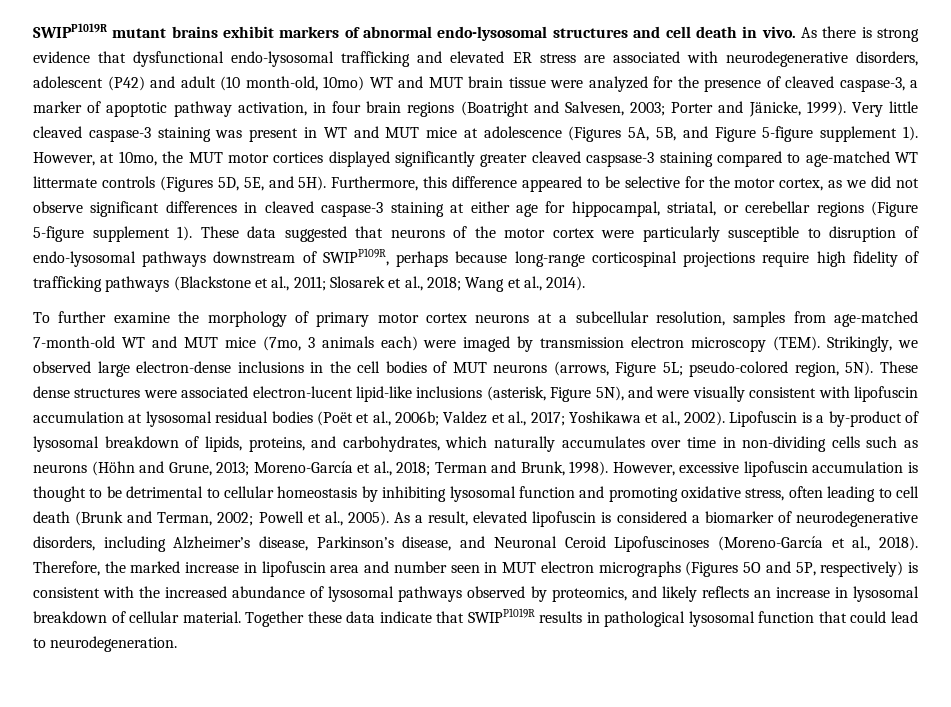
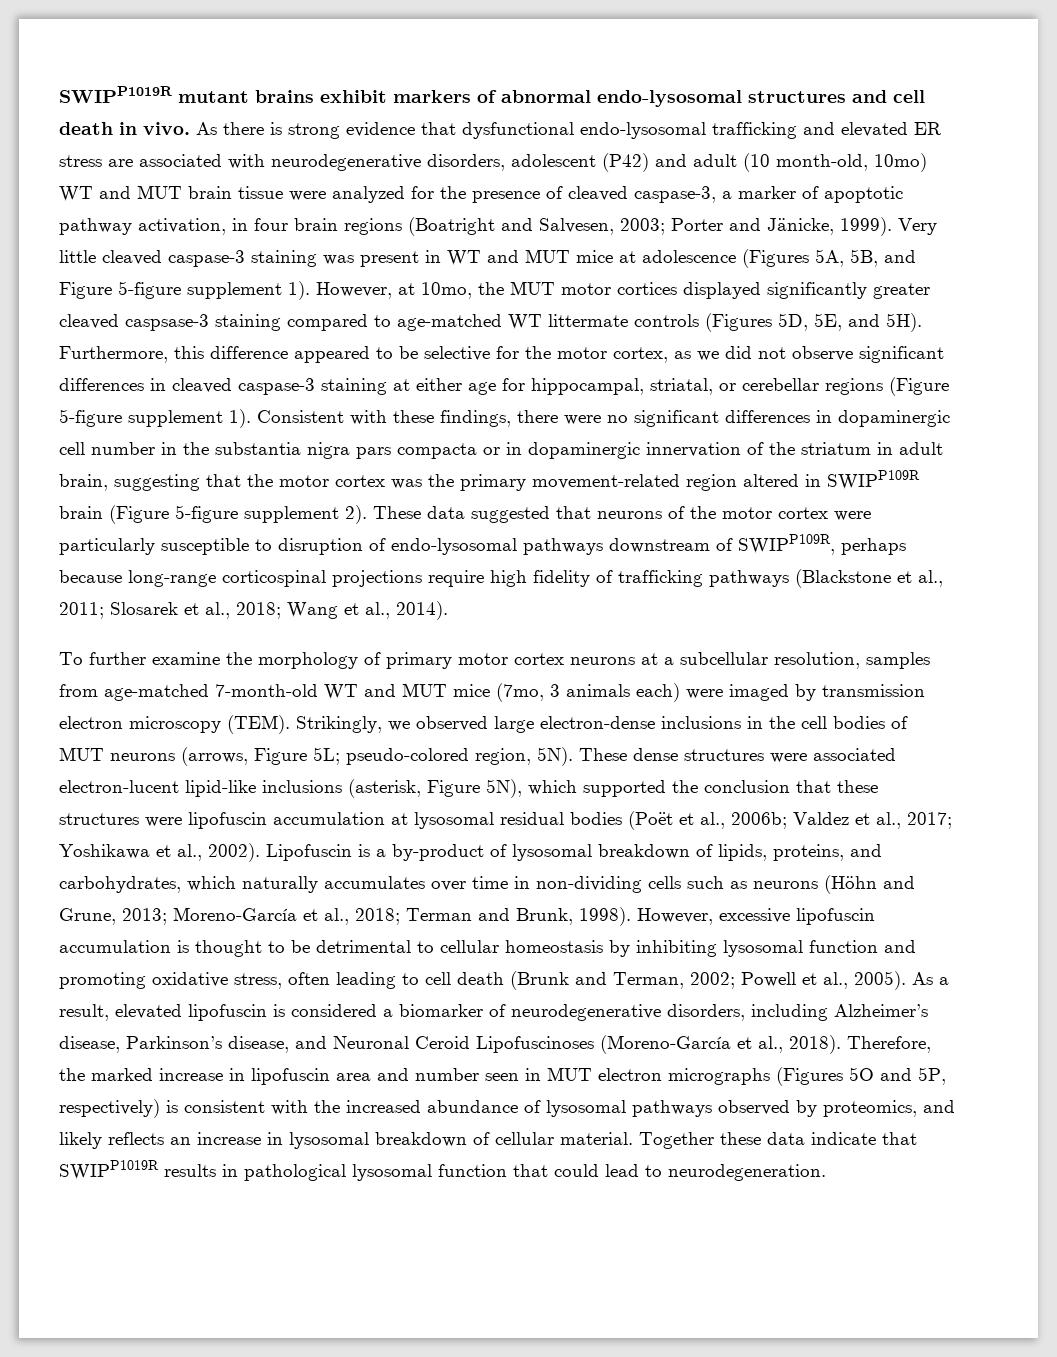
(193, 233) none -> [257,410,950,427] [59,442,943,459] [59,470,920,491] [59,505,367,524] Consistent with these findings, there were no significant differences in dopaminergic cell number in the substantia nigra pars compacta or in dopaminergic innervation of the striatum in adult brain, suggesting that the motor cortex was the primary movement-related region altered in SWIPP109R brain (Figure 5-figure supplement 2).
[627,386,850,402] and were visually consistent with -> [528,780,878,797] [59,813,182,827] which supported the conclusion that these structures were

